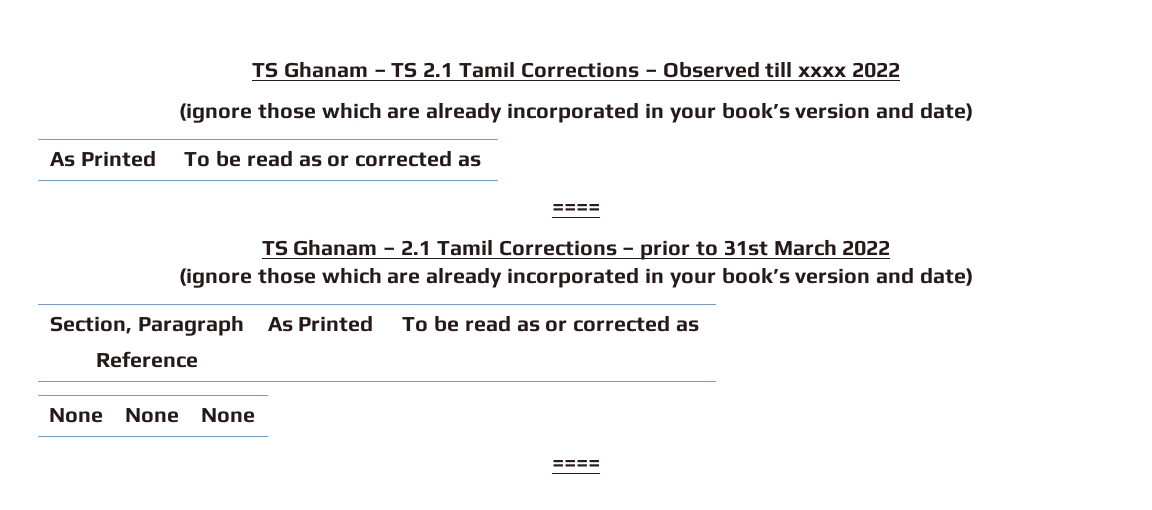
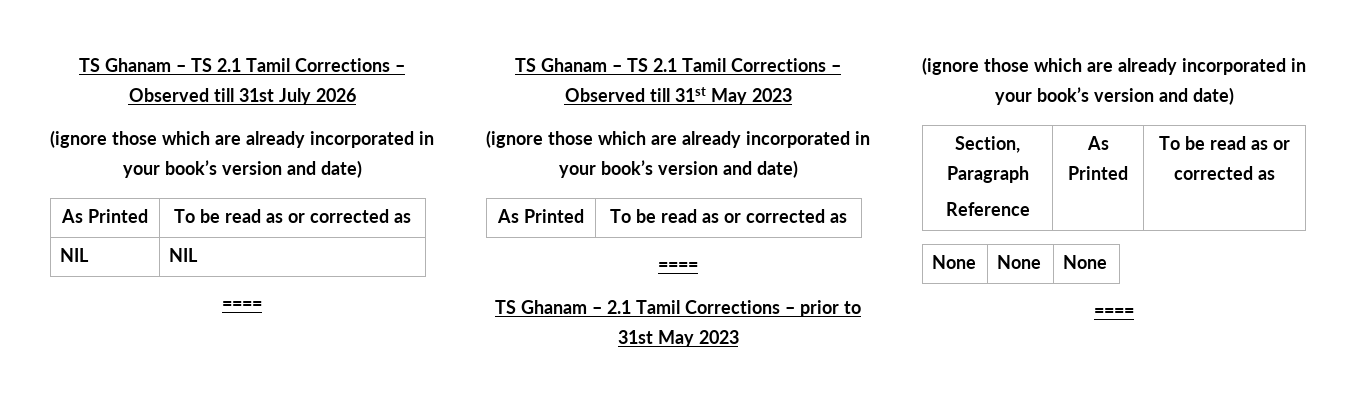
[798,62,900,78] xxxx 2022 -> [238,88,356,105] [50,130,434,148] [122,160,362,178] [61,209,148,223] [174,209,411,223] [60,248,90,262] [169,248,199,262] [222,301,262,310] [515,58,841,72] [564,87,792,105] 31st July 2026 // (ignore those which are already incorporated in your book’s version and date) // As Printed | To be read as or corrected as // NIL | NIL // ==== // TS Ghanam – TS 2.1 Tamil Corrections – Observed till 31st May 2023
[773,239,891,256] March 2022 -> [657,330,739,347] May 2023

